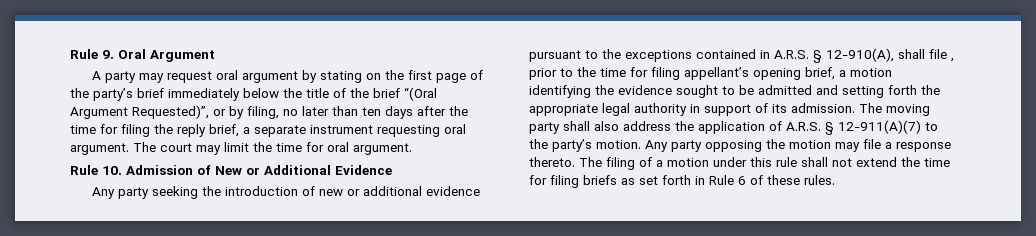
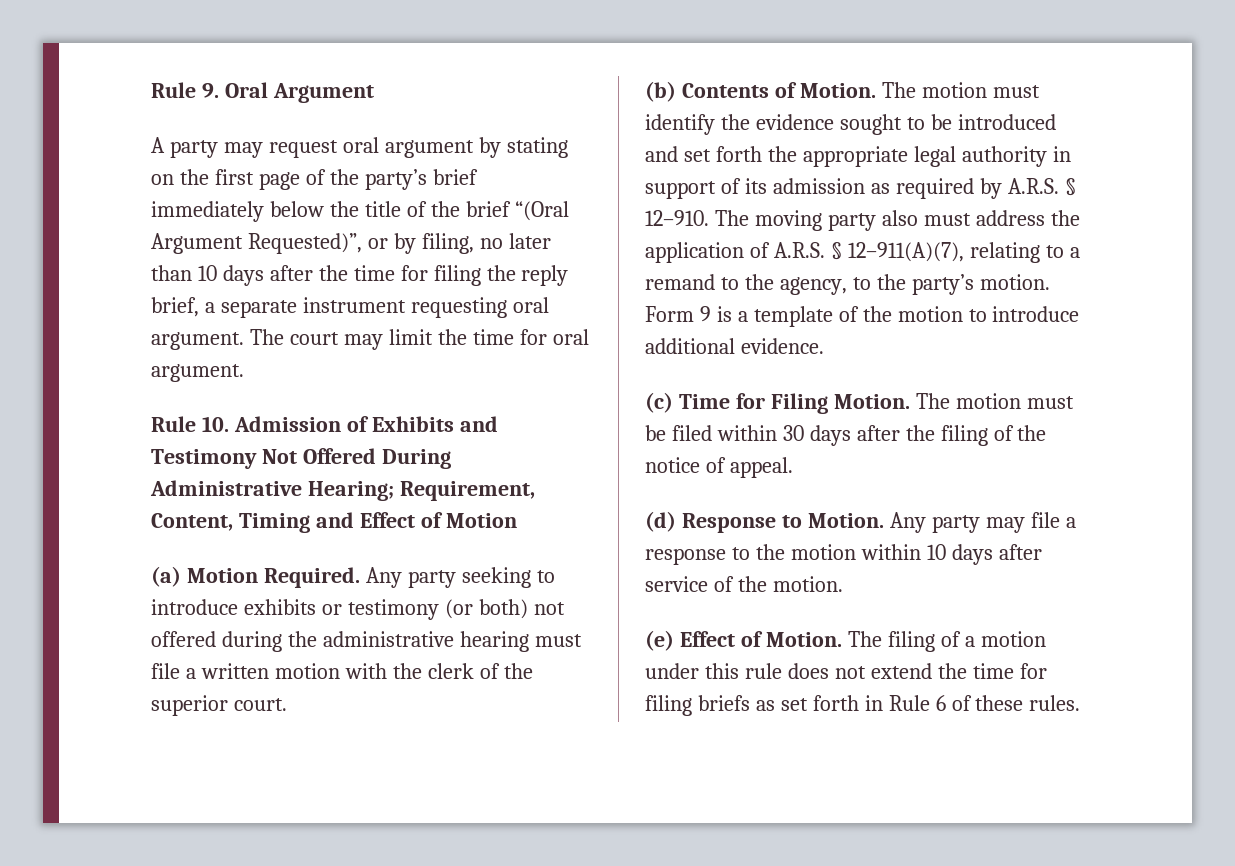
[362,107,381,116] ten -> [197,265,217,281] 10
[215,165,392,175] [92,186,481,199] [529,48,954,63] [529,67,892,80] [529,85,591,98] New or Additional Evidence // Any party seeking the introduction of new or additional evidence pursuant to the exceptions contained in A.R.S. § 12-910(A), shall file , prior to the time for filing appellant’s opening brief, a motion identifying -> [371,416,498,432] [151,448,451,469] [150,480,535,501] [151,512,517,533] [151,566,555,588] [151,599,565,620] [151,631,582,652] [151,663,533,679] [151,695,287,716] [645,81,1040,102] [645,114,715,135] Exhibits and Testimony Not Offered During Administrative Hearing; Requirement, Content, Timing and Effect of Motion // (a) Motion Required. Any party seeking to introduce exhibits or testimony (or both) not offered during the administrative hearing must file a written motion with the clerk of the superior court. // (b) Contents of Motion. The motion must identify
[758,85,884,98] admitted and setting -> [957,114,1056,130] [645,146,711,162] introduced and set
[791,103,855,113] admission. -> [772,178,1076,199] [645,210,709,226] admission as required by A.R.S. § 12–910.
[563,121,619,131] shall also -> [881,210,971,226] also must
[838,120,938,134] [529,139,951,152] [529,157,575,167] 12-911(A)(7) to the party’s motion. Any party opposing the motion may file a response thereto. -> [847,242,1080,263] [645,274,1050,295] [645,306,1080,327] [645,338,824,354] [645,392,1074,414] [645,425,1047,446] [645,457,793,478] [645,511,1076,533] [645,544,1042,565] [645,576,843,592] [645,630,842,651] 12–911(A)(7), relating to a remand to the agency, to the party’s motion. Form 9 is a template of the motion to introduce additional evidence. // (c) Time for Filing Motion. The motion must be filed within 30 days after the filing of the notice of appeal. // (d) Response to Motion. Any party may file a response to the motion within 10 days after service of the motion. // (e) Effect of Motion.
[801,157,828,167] shall -> [787,663,829,679] does

